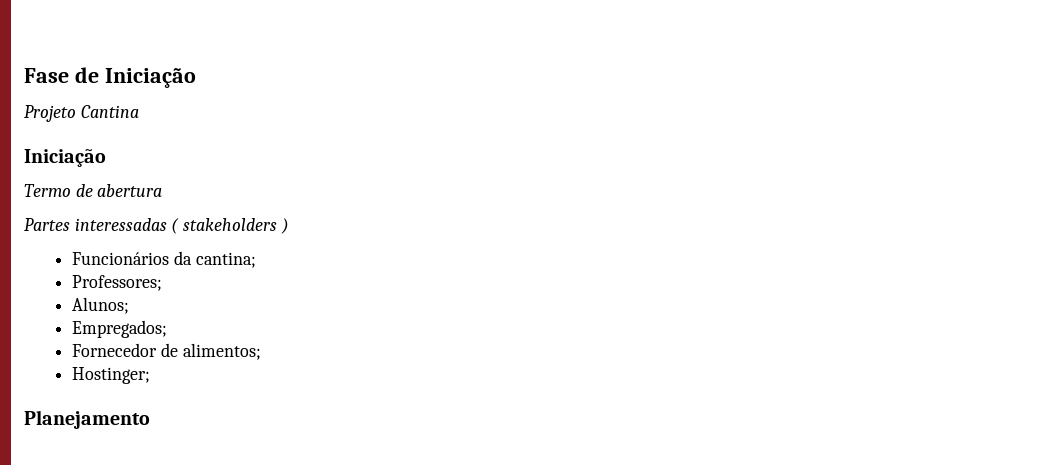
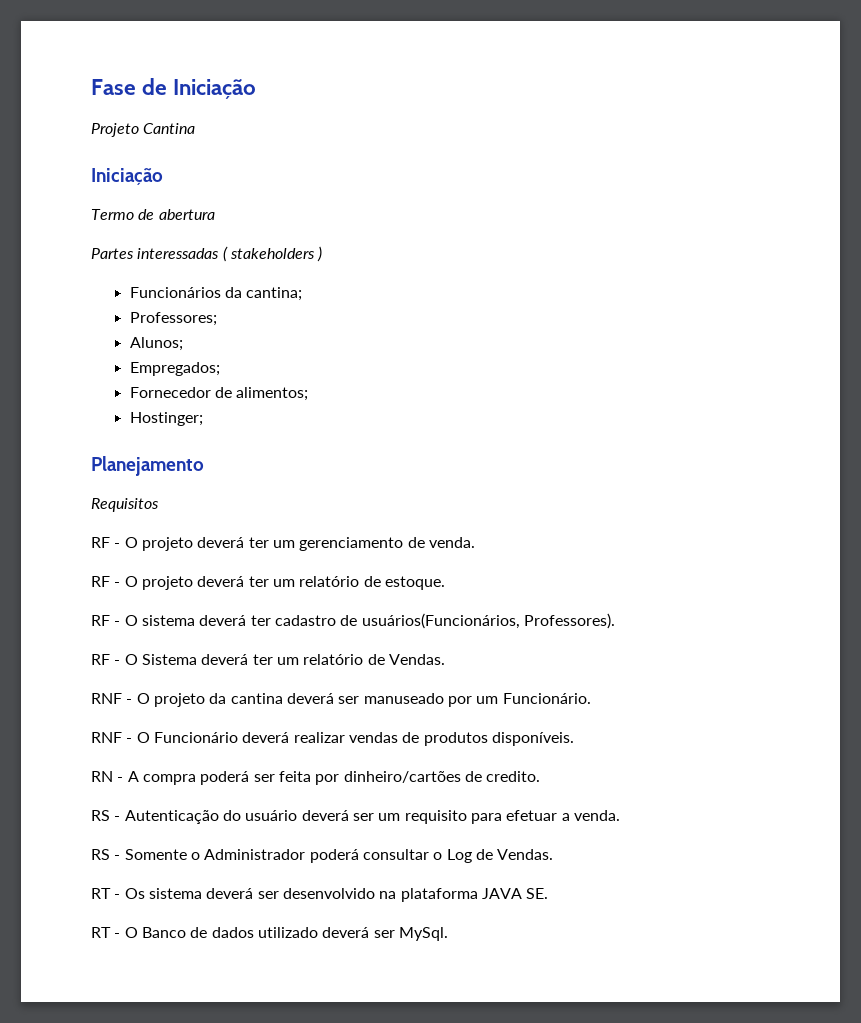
(150, 419) none -> [91,498,159,512] [91,537,475,551] [91,576,445,590] [91,613,615,629] [91,654,445,665] [91,693,591,707] [91,732,574,746] [91,771,541,785] [91,810,620,824] [91,849,554,863] [91,888,549,902] [91,927,448,941] // Requisitos // RF - O projeto deverá ter um gerenciamento de venda. // RF - O projeto deverá ter um relatório de estoque. // RF - O sistema deverá ter cadastro de usuários(Funcionários, Professores). // RF - O Sistema deverá ter um relatório de Vendas. // RNF - O projeto da cantina deverá ser manuseado por um Funcionário. // RNF - O Funcionário deverá realizar vendas de produtos disponíveis. // RN - A compra poderá ser feita por dinheiro/cartões de credito. // RS - Autenticação do usuário deverá ser um requisito para efetuar a venda. // RS - Somente o Administrador poderá consultar o Log de Vendas. // RT - Os sistema deverá ser desenvolvido na plataforma JAVA SE. // RT - O Banco de dados utilizado deverá ser MySql.

